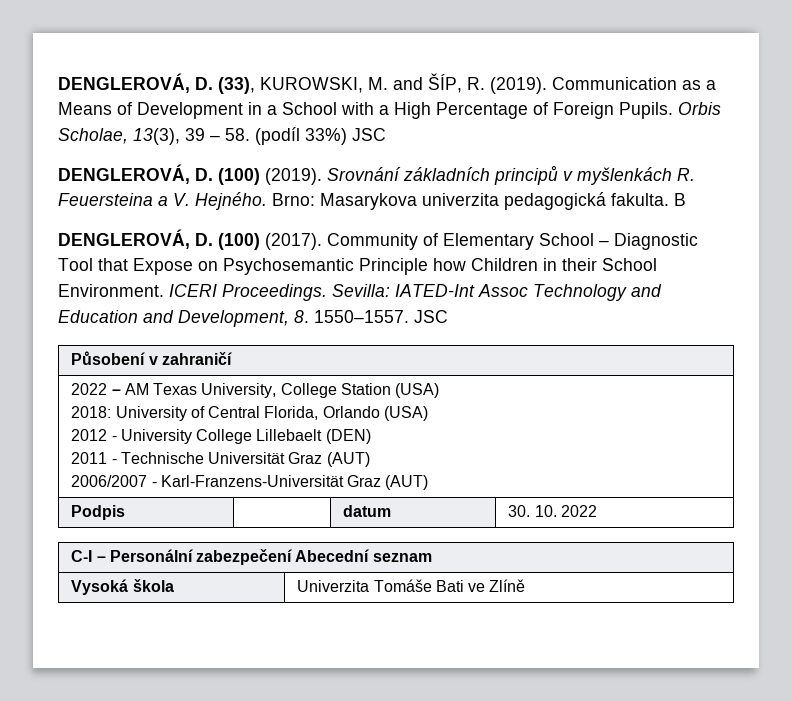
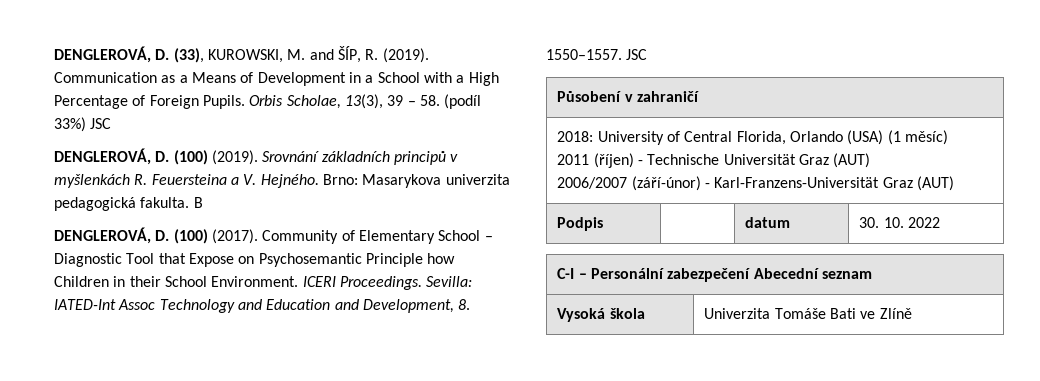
[71,383,440,398] 2022 – AM Texas University, College Station (USA) // -> (699, 96) none
[71,429,371,444] // 2012 - University College Lillebaelt (DEN) -> [887,130,948,145] (1 měsíc)
(108, 458) none -> [593,153,634,168] (říjen)
(148, 481) none -> [631,176,701,191] (září-únor)

